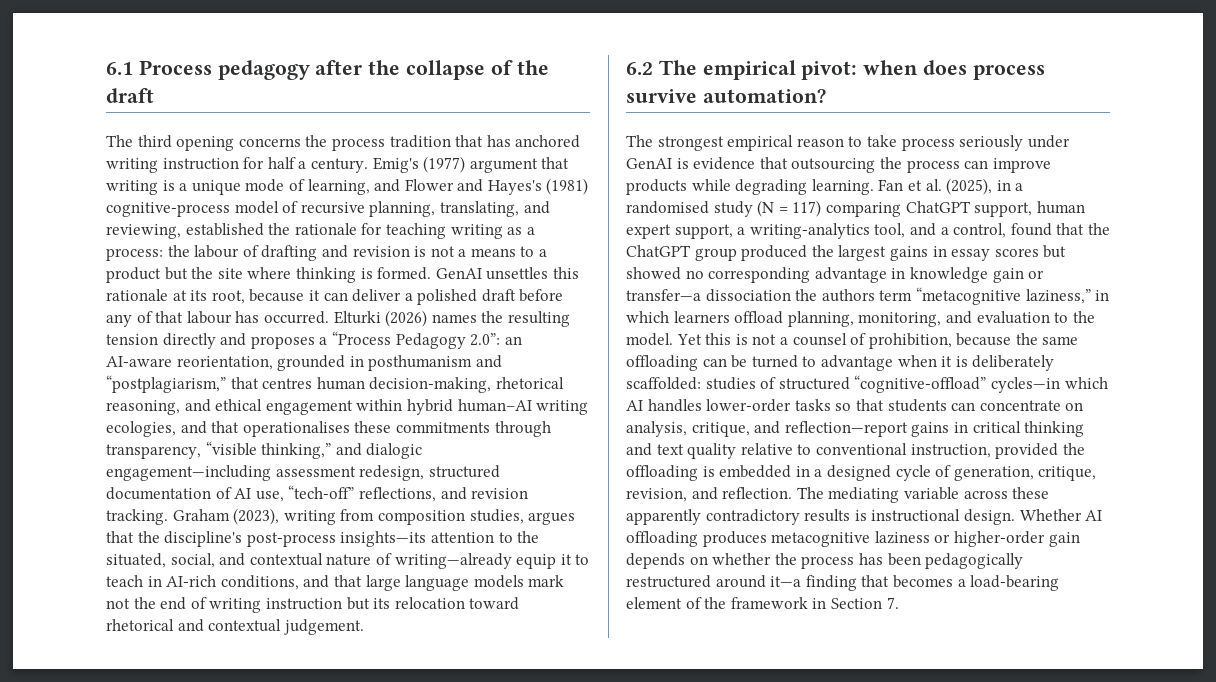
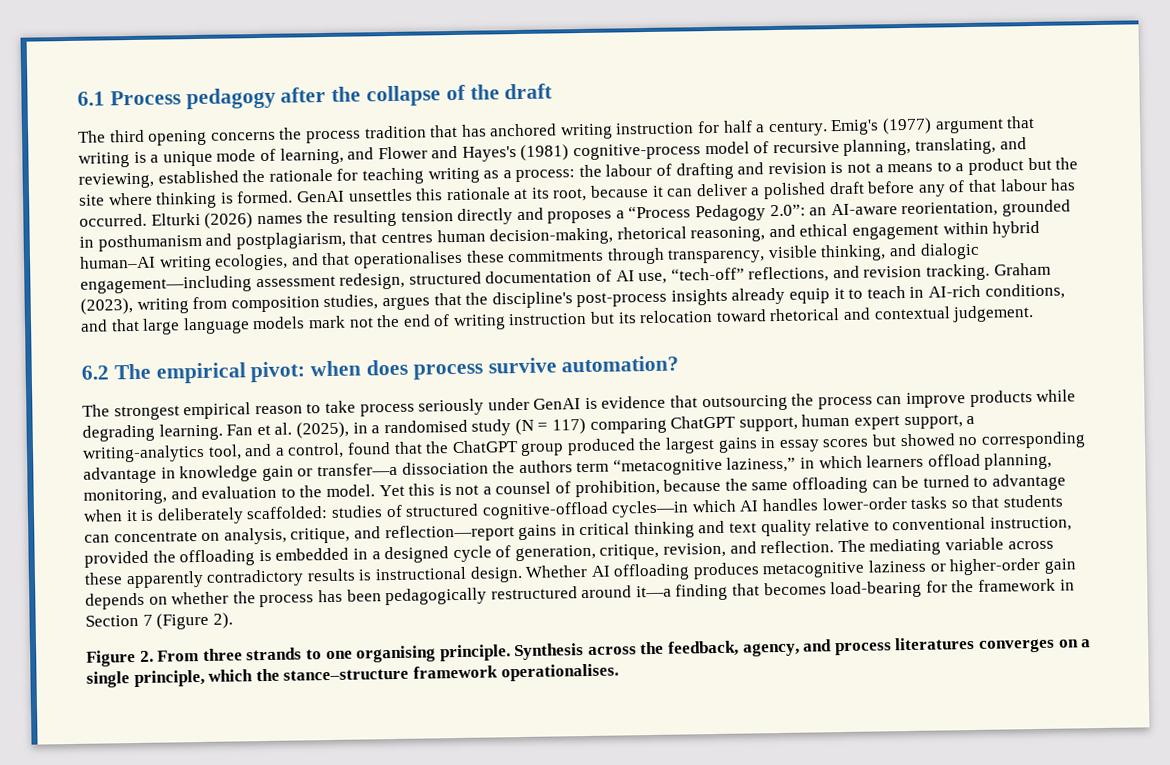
[106,375,226,393] “postplagiarism,” -> [235,231,346,250] postplagiarism,
[205,441,332,459] “visible thinking,” -> [767,244,887,262] visible thinking,
[340,531,540,547] [106,553,512,569] insights—its attention to the situated, social, and contextual nature of writing—already -> [670,287,786,306] insights already
[854,375,987,393] “cognitive-offload” -> [481,501,609,520] cognitive-offload
[957,575,1060,591] [626,597,899,609] a load-bearing element of the framework in Section 7. -> [830,578,1075,599] [85,612,233,630] [86,636,1092,667] [86,663,619,688] load-bearing for the framework in Section 7 (Figure 2). // Figure 2. From three strands to one organising principle. Synthesis across the feedback, agency, and process literatures converges on a single principle, which the stance–structure framework operationalises.

